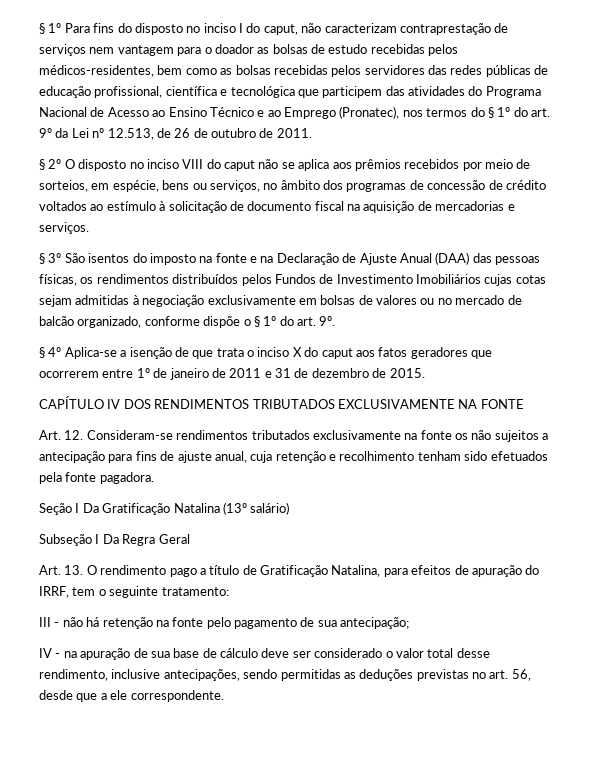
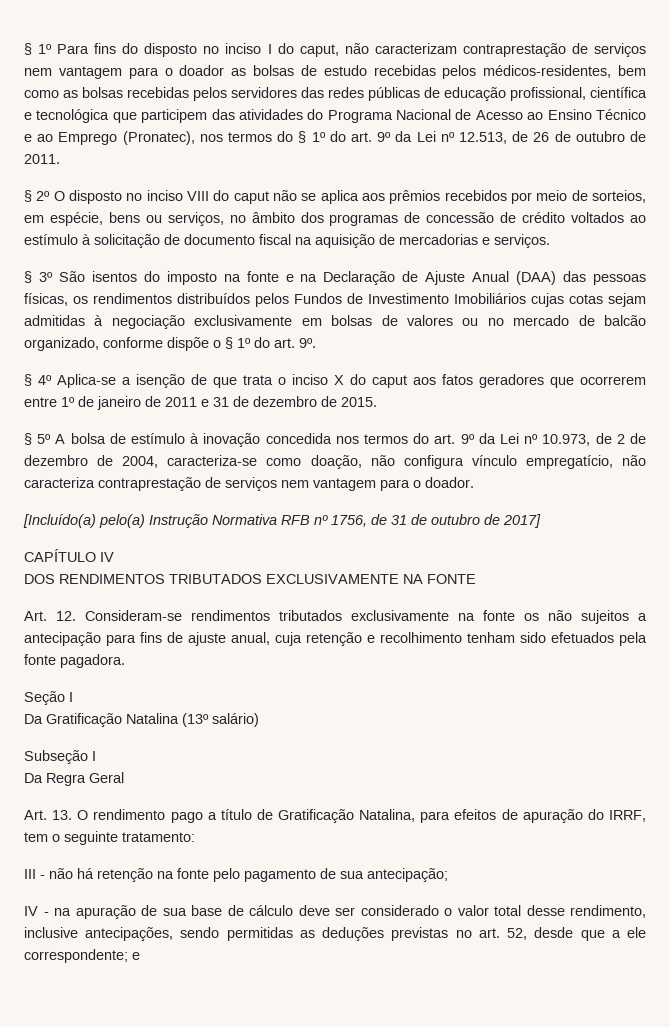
(425, 373) none -> [24,433,646,447] [24,455,647,469] [24,477,474,491] [23,514,541,528] // § 5º A bolsa de estímulo à inovação concedida nos termos do art. 9º da Lei nº 10.973, de 2 de dezembro de 2004, caracteriza-se como doação, não configura vínculo empregatício, não caracteriza contraprestação de serviços nem vantagem para o doador. // [Incluído(a) pelo(a) Instrução Normativa RFB nº 1756, de 31 de outubro de 2017]
(121, 404) none -> (114, 557) //
(80, 508) none -> (73, 697) //
(100, 539) none -> (96, 756) //
[511,669,531,681] 56, -> [507,928,528,940] 52,
[130,690,224,702] correspondente. -> [24,949,140,963] correspondente; e

